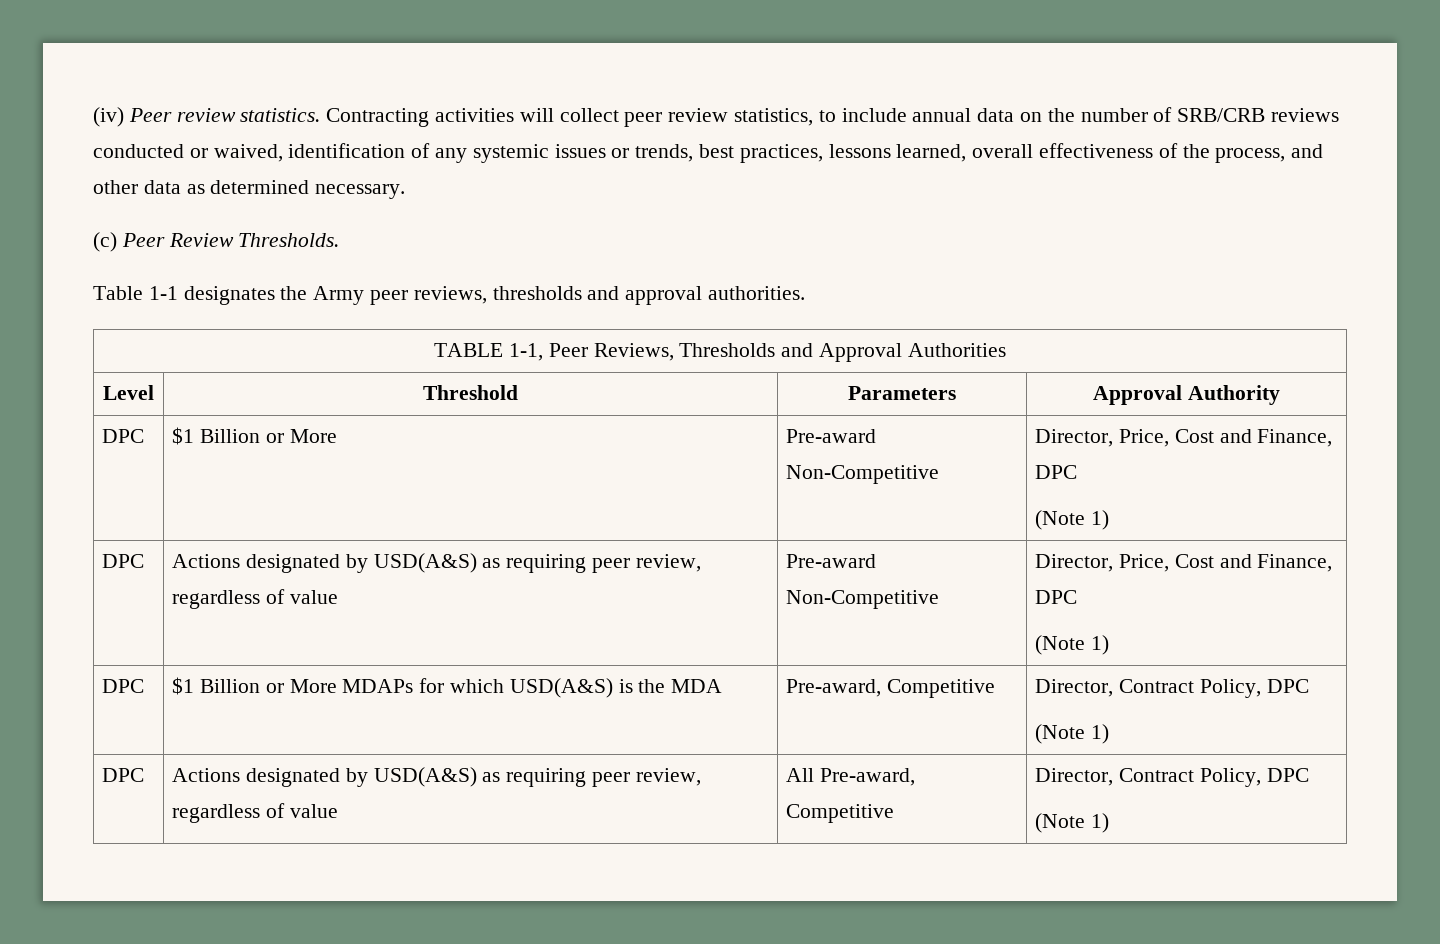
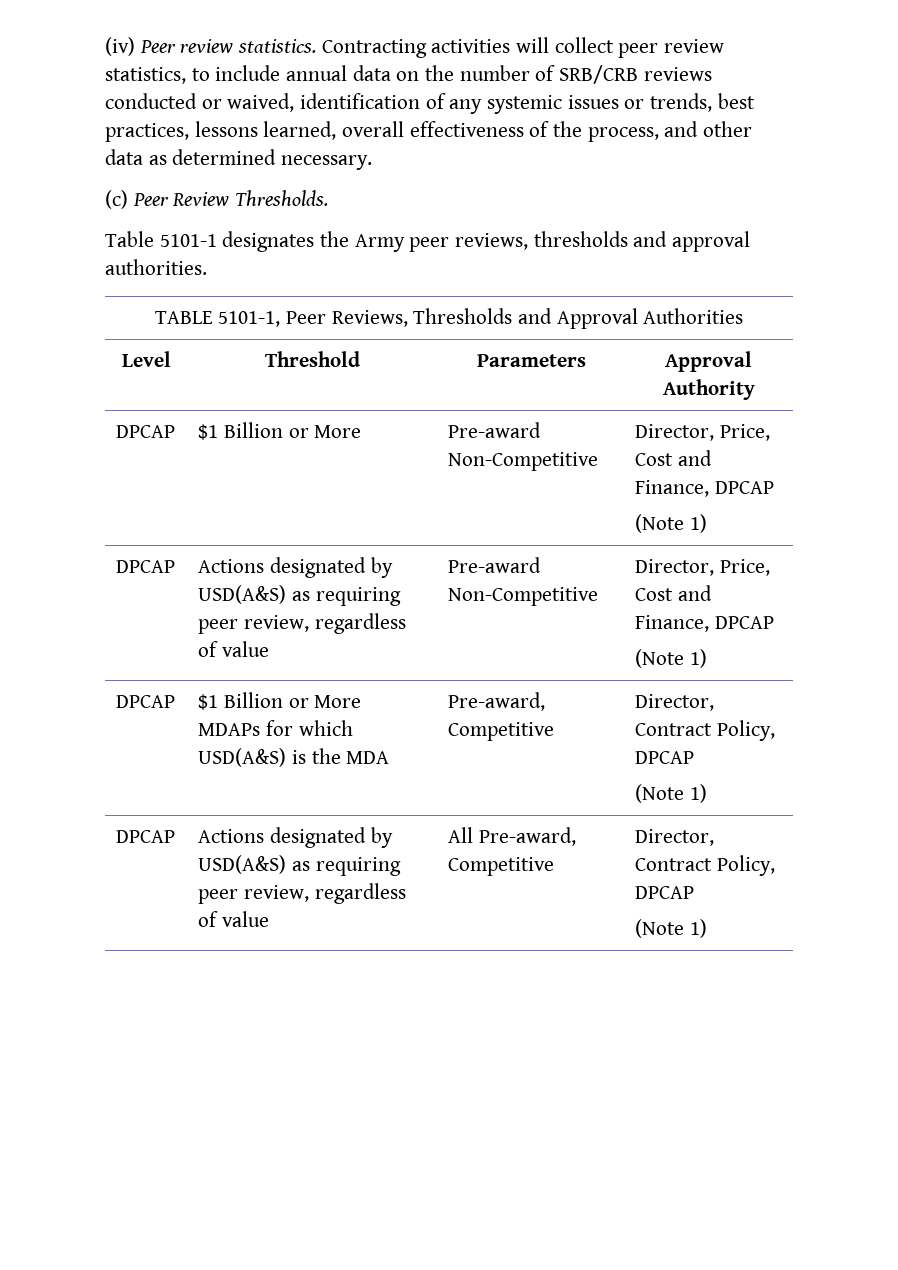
[148,286,178,300] 1-1 -> [159,234,217,247] 5101-1
[508,343,543,361] 1-1, -> [218,311,281,327] 5101-1,
[102,429,145,443] DPC -> [116,425,176,438] DPCAP
[1035,465,1078,479] [1035,510,1109,530] [102,554,145,568] DPC // (Note 1) // DPC -> [715,481,775,494] [635,514,708,533] [116,560,176,573] DPCAP // (Note 1) // DPCAP
[1035,590,1078,604] [1035,635,1109,655] [102,679,145,693] DPC // (Note 1) // DPC -> [715,616,775,629] [635,649,708,668] [116,695,176,708] DPCAP // (Note 1) // DPCAP
[1266,679,1309,693] [1035,724,1109,744] [102,768,145,782] DPC // (Note 1) // DPC -> [635,751,695,764] [635,784,708,803] [116,830,176,843] DPCAP // (Note 1) // DPCAP
[1266,768,1309,782] DPC -> [635,886,695,899] DPCAP

